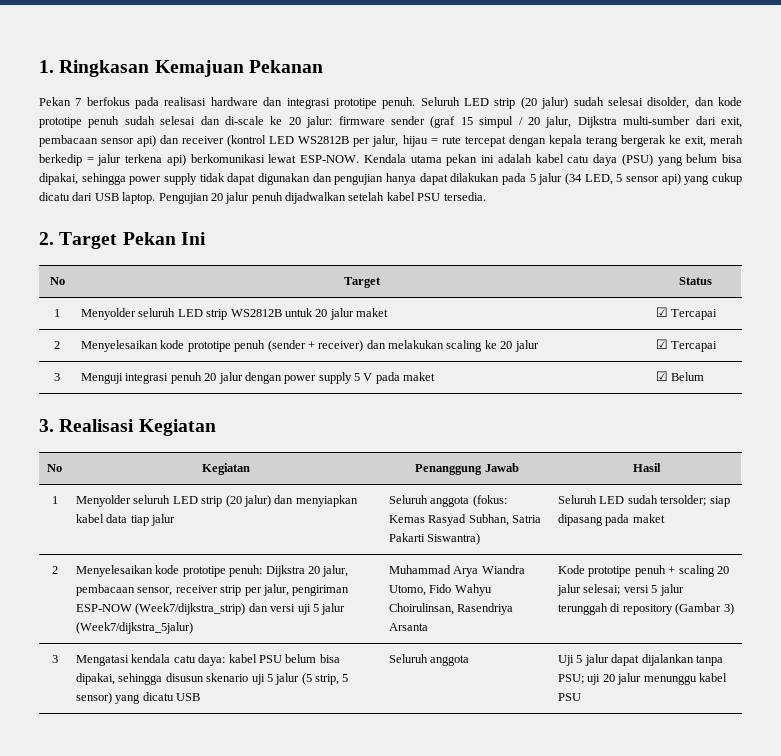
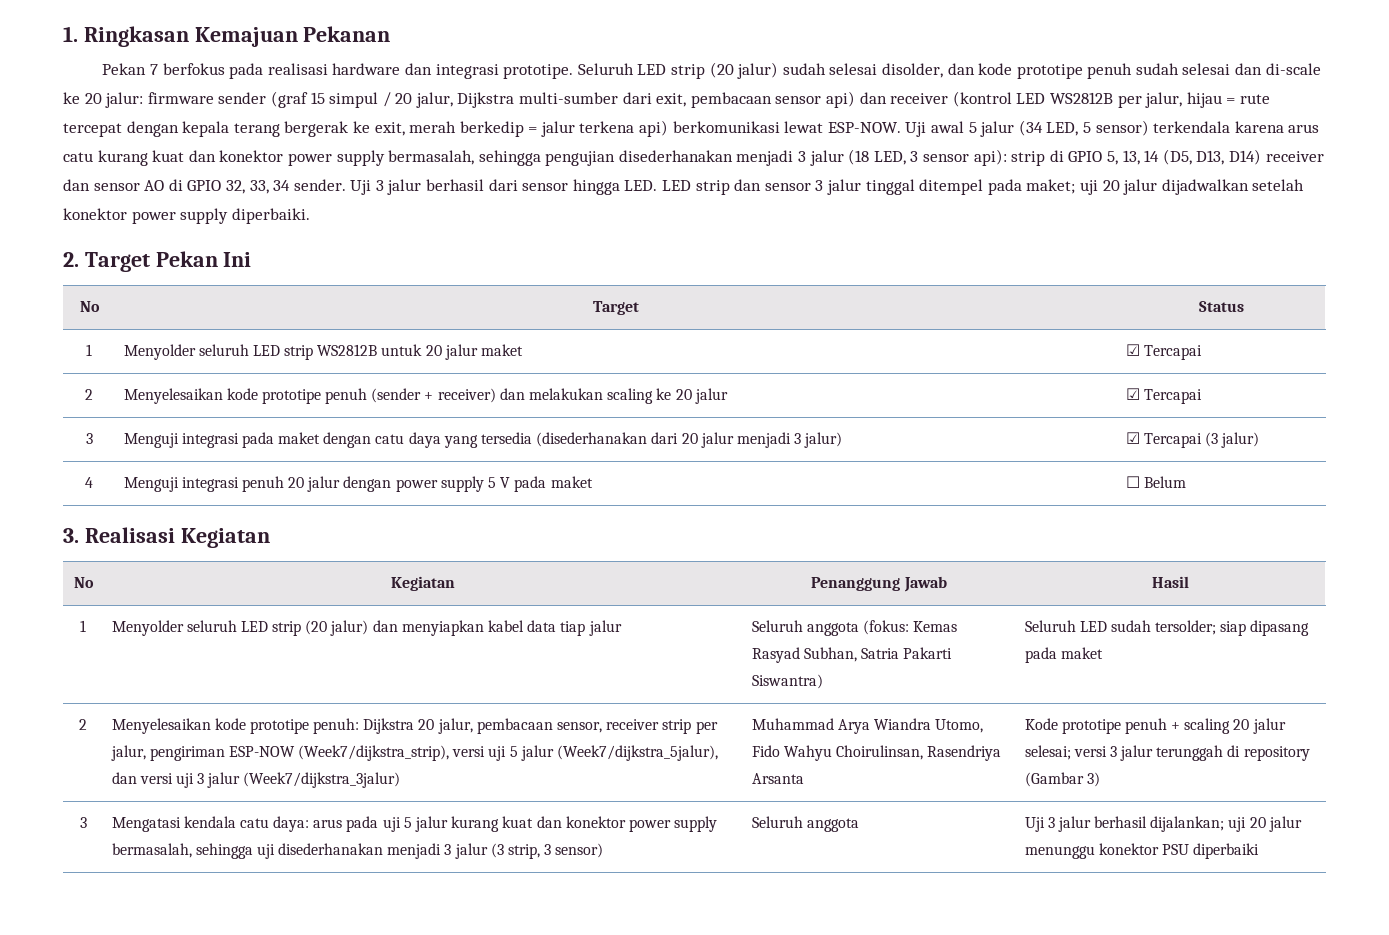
[333,97,416,109] prototipe penuh. -> [503,64,574,79] prototipe.
[363,154,742,166] [39,173,527,185] Kendala utama pekan ini adalah kabel catu daya (PSU) yang belum bisa dipakai, sehingga power supply tidak dapat digunakan dan pengujian hanya dapat dilakukan pada -> [905,121,965,137] Uji awal
[626,173,742,185] [39,192,283,204] sensor api) yang cukup dicatu dari USB laptop. Pengujian 20 jalur penuh -> [1095,120,1320,136] [63,149,1324,166] [63,179,1158,195] sensor) terkendala karena arus catu kurang kuat dan konektor power supply bermasalah, sehingga pengujian disederhanakan menjadi 3 jalur (18 LED, 3 sensor api): strip di GPIO 5, 13, 14 (D5, D13, D14) receiver dan sensor AO di GPIO 32, 33, 34 sender. Uji 3 jalur berhasil dari sensor hingga LED. LED strip dan sensor 3 jalur tinggal ditempel pada maket; uji 20 jalur
[386,192,486,201] kabel PSU tersedia. -> [63,208,310,224] konektor power supply diperbaiki.
(60, 377) none -> [123,432,843,448] [1125,432,1260,448] [85,477,93,488] | Menguji integrasi pada maket dengan catu daya yang tersedia (disederhanakan dari 20 jalur menjadi 3 jalur) | ☑ Tercapai (3 jalur) // 4
[656,371,669,381] ☑ -> [1125,476,1140,488] ☐
[135,603,268,615] (Week7/dijkstra_strip) dan -> [298,745,450,761] (Week7/dijkstra_strip),
[76,622,194,634] (Week7/dijkstra_5jalur) -> [557,745,719,761] [111,772,401,788] (Week7/dijkstra_5jalur), dan versi uji 3 jalur (Week7/dijkstra_3jalur)
[651,585,658,593] 5 -> [1109,746,1117,757] 3
[228,654,340,663] [76,673,349,685] [76,692,201,704] [389,654,470,666] [558,654,723,666] [558,674,585,684] kabel PSU belum bisa dipakai, sehingga disusun skenario uji 5 jalur (5 strip, 5 sensor) yang dicatu USB | Seluruh anggota | Uji 5 jalur dapat dijalankan tanpa PSU; -> [313,816,718,832] [111,843,604,859] [751,816,859,832] [1024,816,1225,832] arus pada uji 5 jalur kurang kuat dan konektor power supply bermasalah, sehingga uji disederhanakan menjadi 3 jalur (3 strip, 3 sensor) | Seluruh anggota | Uji 3 jalur berhasil dijalankan;
[698,673,727,682] [558,693,582,701] kabel PSU -> [1098,843,1260,859] konektor PSU diperbaiki

